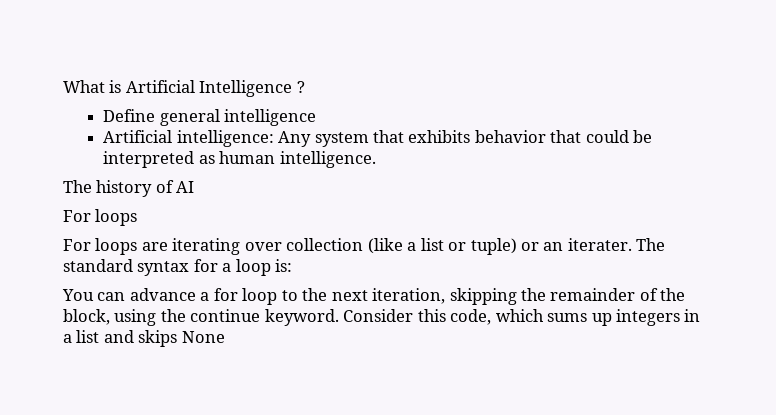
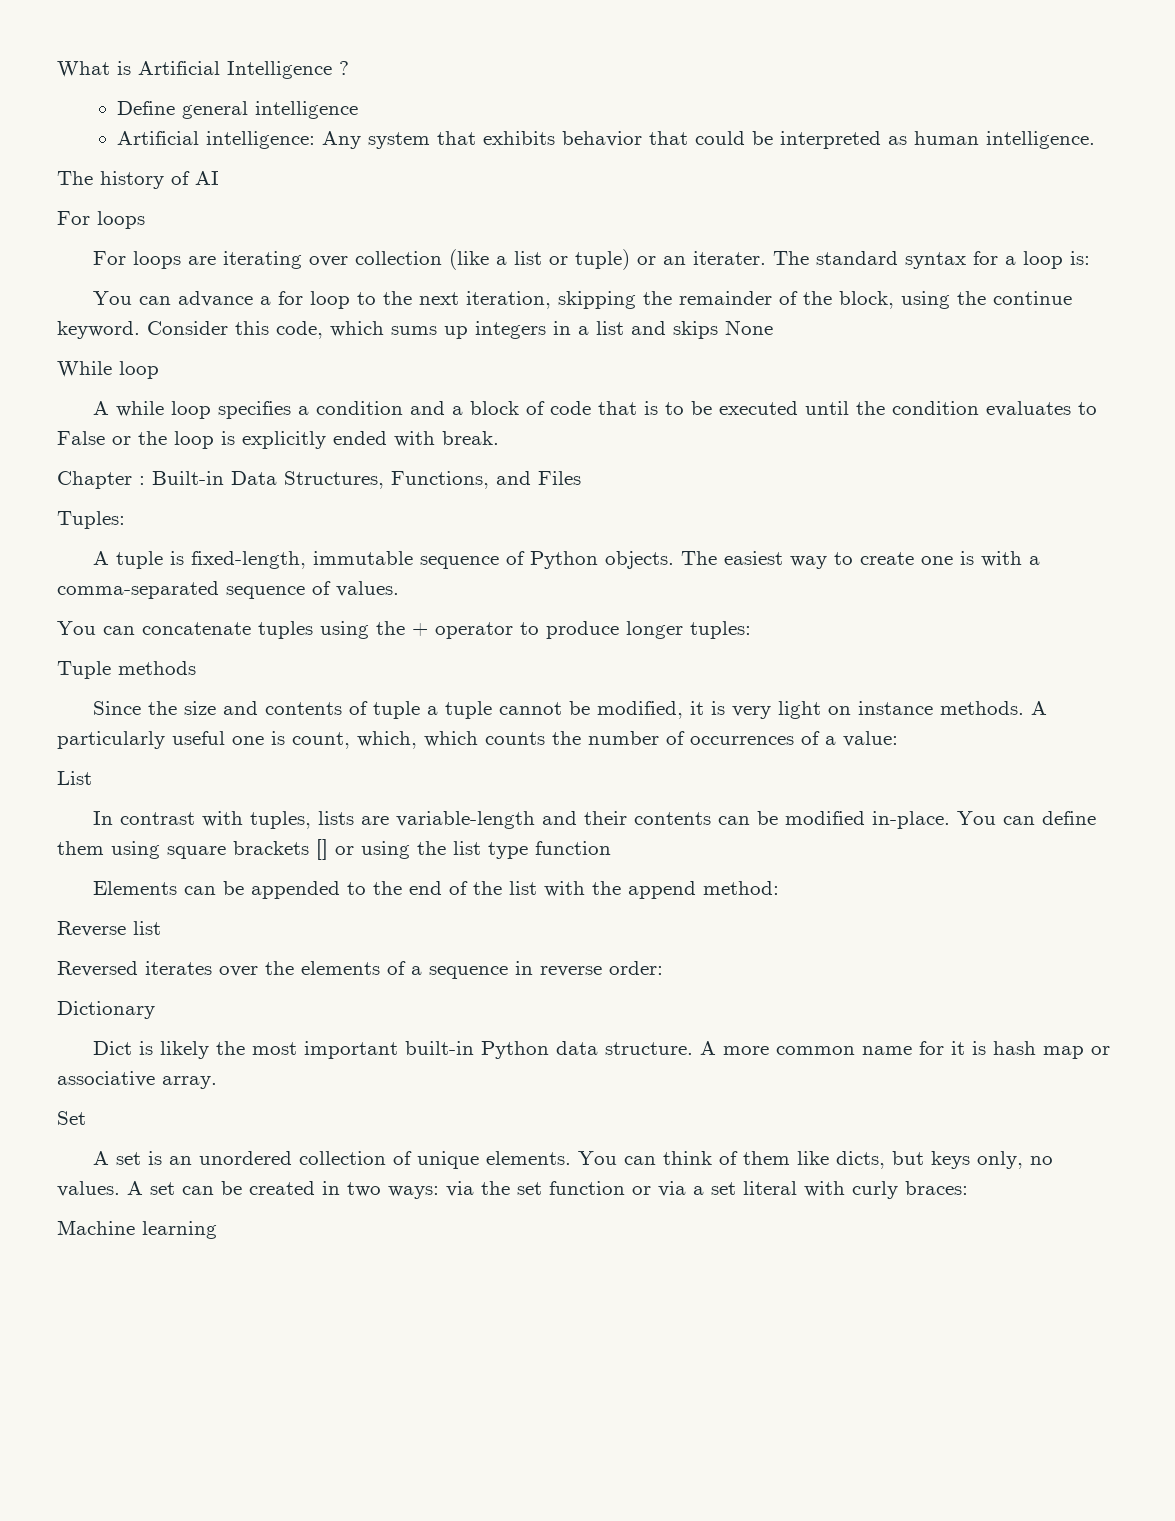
(225, 337) none -> [57,361,159,379] [93,401,1098,419] [57,431,499,449] [57,471,581,489] [57,511,125,529] [93,551,1041,569] [57,581,399,599] [57,621,751,639] [57,661,196,679] [93,701,1048,719] [57,731,898,749] [57,771,92,785] [93,811,1097,829] [57,839,611,860] [93,881,780,899] [57,921,161,937] [57,961,663,979] [57,1001,155,1019] [93,1041,1111,1059] [57,1071,217,1089] [57,1111,86,1125] [93,1151,1054,1169] [57,1181,968,1199] [57,1220,217,1239] // While loop // A while loop specifies a condition and a block of code that is to be executed until the condition evaluates to False or the loop is explicitly ended with break. // Chapter : Built-in Data Structures, Functions, and Files // Tuples: // A tuple is fixed-length, immutable sequence of Python objects. The easiest way to create one is with a comma-separated sequence of values. // You can concatenate tuples using the + operator to produce longer tuples: // Tuple methods // Since the size and contents of tuple a tuple cannot be modified, it is very light on instance methods. A particularly useful one is count, which, which counts the number of occurrences of a value: // List // In contrast with tuples, lists are variable-length and their contents can be modified in-place. You can define them using square brackets [] or using the list type function // Elements can be appended to the end of the list with the append method: // Reverse list // Reversed iterates over the elements of a sequence in reverse order: // Dictionary // Dict is likely the most important built-in Python data structure. A more common name for it is hash map or associative array. // Set // A set is an unordered collection of unique elements. You can think of them like dicts, but keys only, no values. A set can be created in two ways: via the set function or via a set literal with curly braces: // Machine learning

